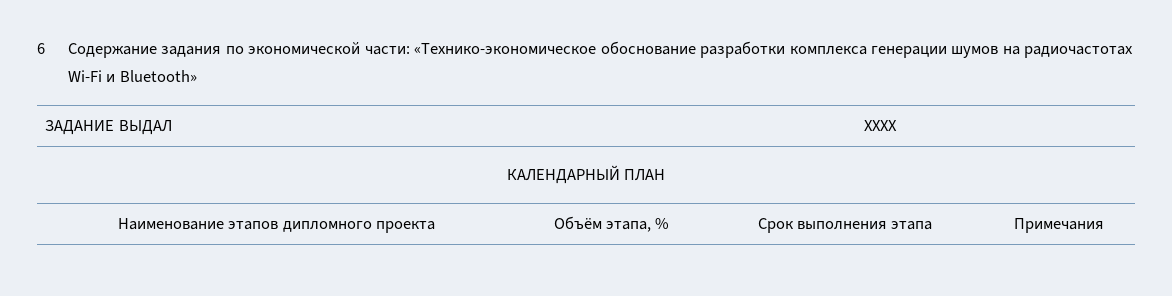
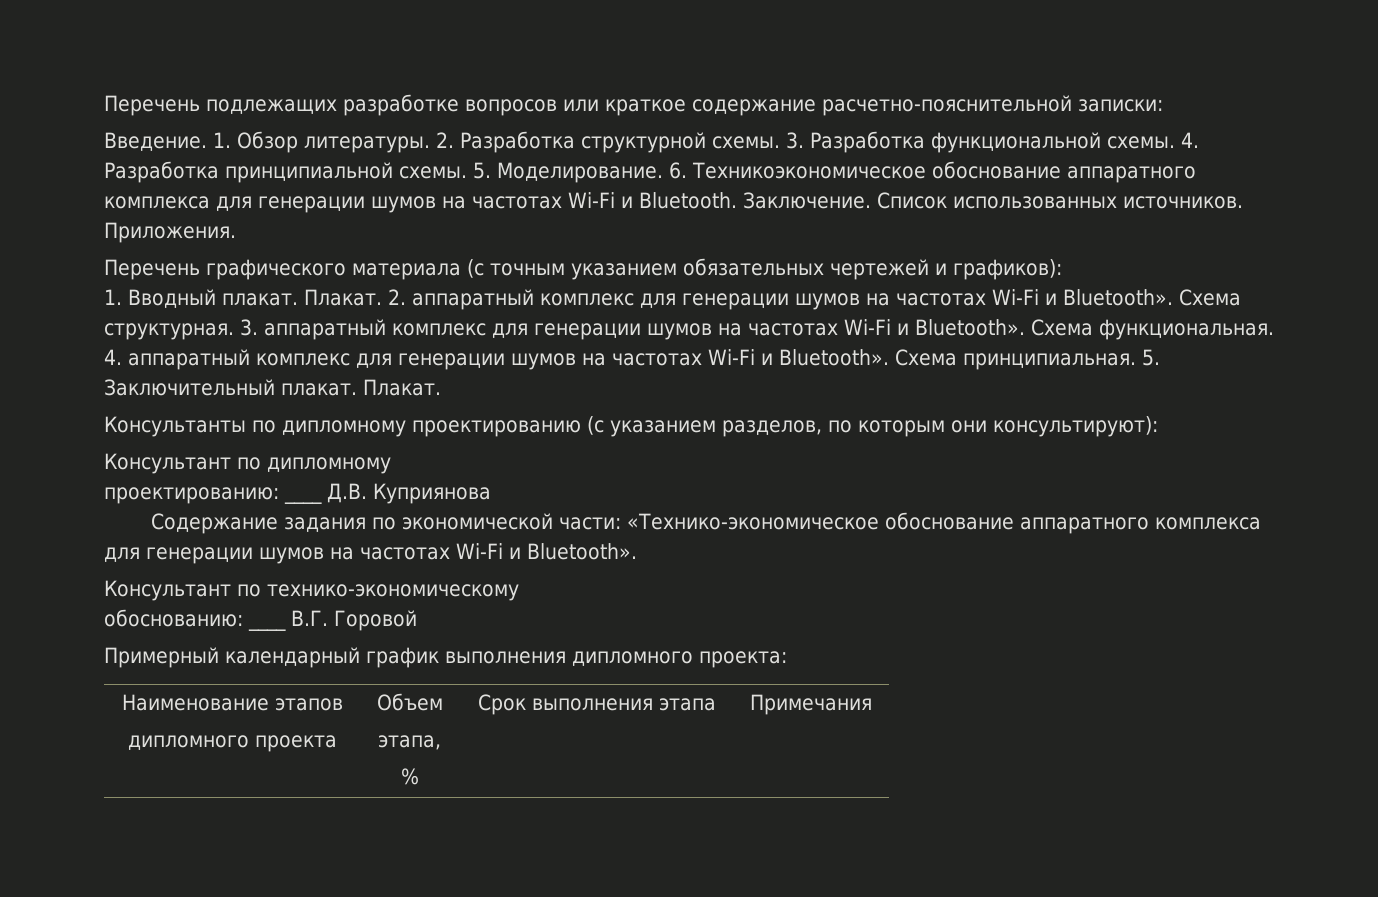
[37,43,45,54] 6 -> [104,94,1163,116] [104,131,1199,153] [104,161,1196,183] [104,192,1243,213] [104,222,236,243] [104,258,1062,280] [104,289,1241,310] [104,319,1274,340] [104,349,1160,370] [104,379,441,396] [104,416,1158,437] [104,453,391,474] [104,483,491,504] Перечень подлежащих разработке вопросов или краткое содержание расчетно-пояснительной записки: // Введение. 1. Обзор литературы. 2. Разработка структурной схемы. 3. Разработка функциональной схемы. 4. Разработка принципиальной схемы. 5. Моделирование. 6. Техникоэкономическое обоснование аппаратного комплекса для генерации шумов на частотах Wi-Fi и Bluetooth. Заключение. Список использованных источников. Приложения. // Перечень графического материала (с точным указанием обязательных чертежей и графиков): // 1. Вводный плакат. Плакат. 2. аппаратный комплекс для генерации шумов на частотах Wi-Fi и Bluetooth». Схема структурная. 3. аппаратный комплекс для генерации шумов на частотах Wi-Fi и Bluetooth». Схема функциональная. 4. аппаратный комплекс для генерации шумов на частотах Wi-Fi и Bluetooth». Схема принципиальная. 5. Заключительный плакат. Плакат. // Консультанты по дипломному проектированию (с указанием разделов, по которым они консультируют): // Консультант по дипломному // проектированию: ____ Д.В. Куприянова //
[700,41,1134,58] [67,70,197,82] [45,120,172,135] [864,120,898,131] [506,165,666,184] разработки комплекса генерации шумов на радиочастотах Wi-Fi и Bluetooth» // ЗАДАНИЕ ВЫДАЛ | ХХХХ // КАЛЕНДАРНЫЙ ПЛАН -> [1019,517,1261,534] [104,543,637,564] [104,580,519,601] [104,609,286,631] [291,610,417,631] [104,647,787,668] аппаратного комплекса для генерации шумов на частотах Wi-Fi и Bluetooth». // Консультант по технико-экономическому // обоснованию: ____ В.Г. Горовой // Примерный календарный график выполнения дипломного проекта:
(279, 225) none -> (343, 704) //
[553,216,602,229] Объём -> [376,693,443,711] Объем //
(651, 226) none -> (441, 742) //

